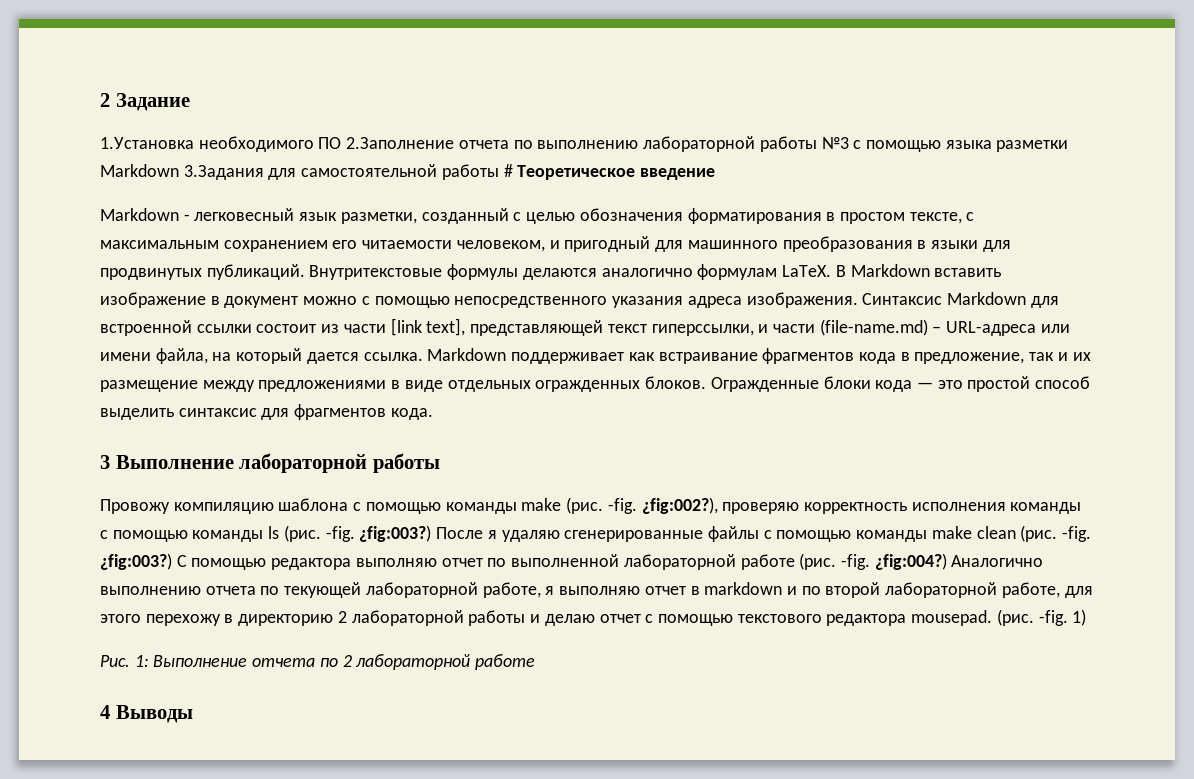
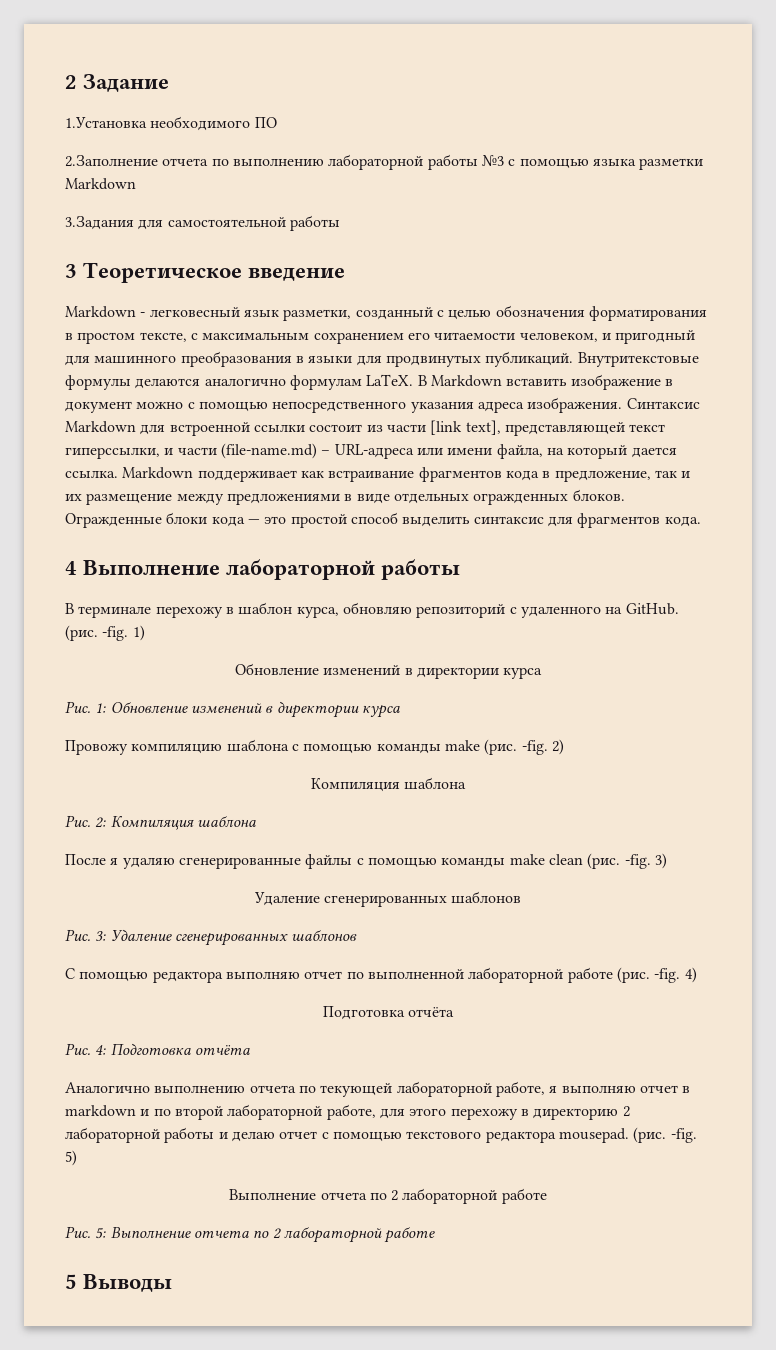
(342, 143) none -> (277, 122) //
(179, 170) none -> (136, 184) //
[503,164,513,177] # -> [65,264,77,278] // 3
[100,455,110,469] 3 -> [65,561,77,575] 4
(440, 463) none -> [65,602,679,618] [65,625,145,641] [234,663,543,679] [65,701,400,718] // В терминале перехожу в шаблон курса, обновляю репозиторий с удаленного на GitHub. (рис. -fig. 1) // Обновление изменений в директории курса // Рис. 1: Обновление изменений в директории курса
[641,497,1082,514] [100,525,432,542] ¿fig:002?), проверяю корректность исполнения команды с помощью команды ls (рис. -fig. ¿fig:003?) -> [551,739,564,755] [310,777,467,792] [65,815,256,830] 2) // Компиляция шаблона // Рис. 2: Компиляция шаблона //
[100,553,172,570] ¿fig:003?) -> [654,853,667,869] [253,891,522,907] [65,929,358,946] 3) // Удаление сгенерированных шаблонов // Рис. 3: Удаление сгенерированных шаблонов //
[874,553,947,570] ¿fig:004?) -> [684,967,697,983] [322,1006,455,1020] [65,1043,250,1055] 4) // Подготовка отчёта // Рис. 4: Подготовка отчёта //
[1072,609,1087,626] [100,654,536,670] [100,705,110,719] 1) // Рис. 1: Выполнение отчета по 2 лабораторной работе // 4 -> [65,1150,77,1166] [229,1188,547,1204] [65,1226,436,1243] [65,1274,77,1289] 5) // Выполнение отчета по 2 лабораторной работе // Рис. 5: Выполнение отчета по 2 лабораторной работе // 5

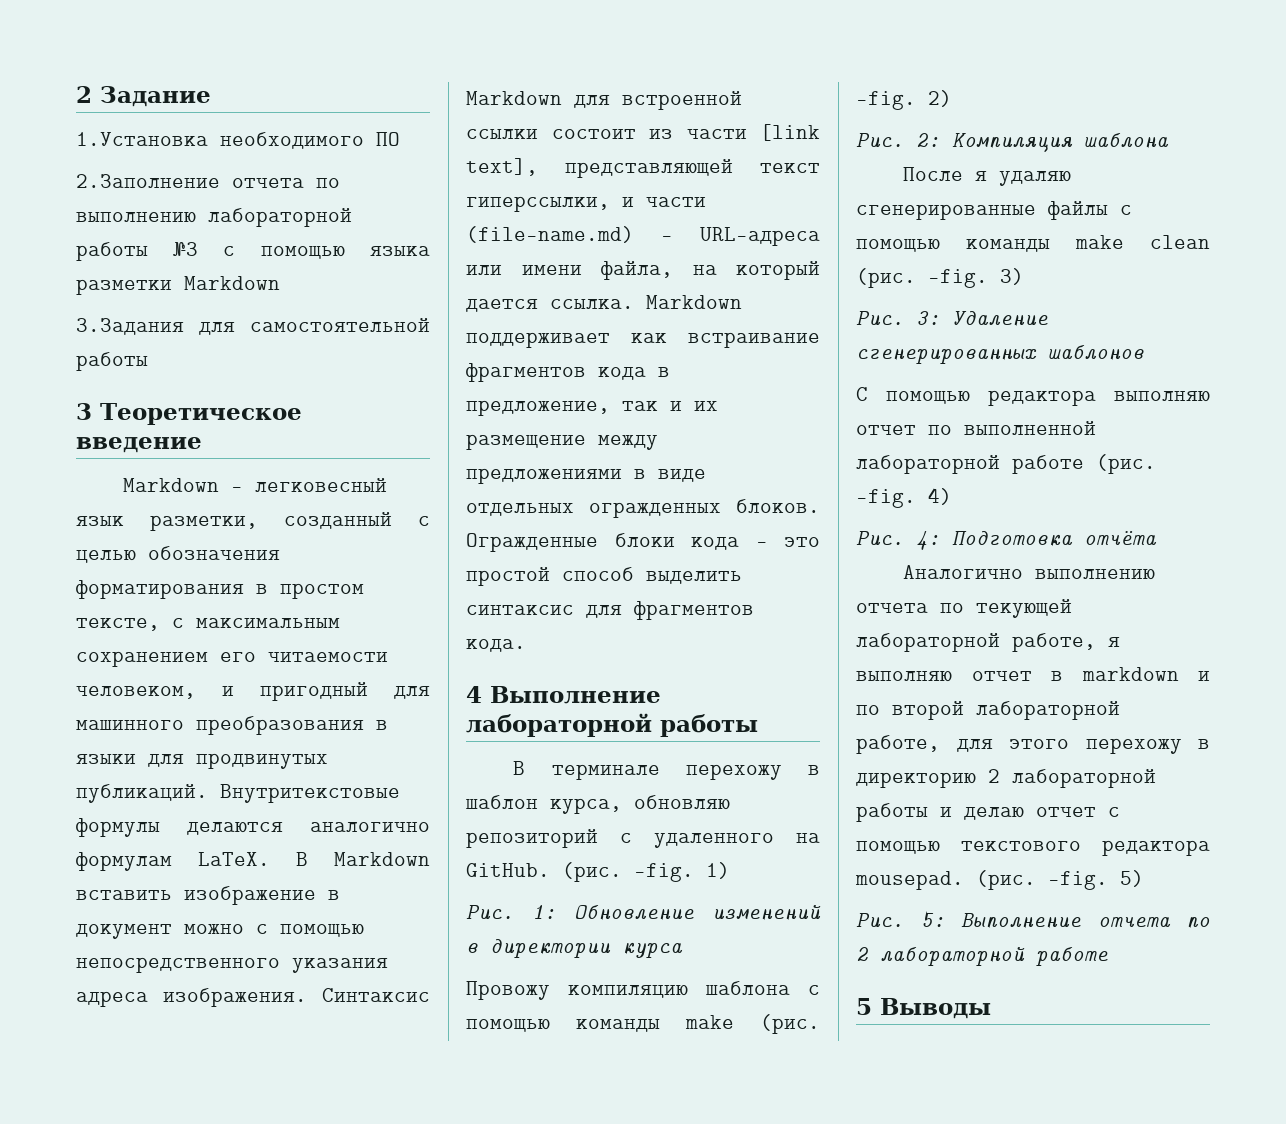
[234,663,543,679] // Обновление изменений в директории курса -> (730, 870) none
[310,777,467,792] // Компиляция шаблона -> (952, 98) none
[253,891,522,907] // Удаление сгенерированных шаблонов -> (1024, 276) none
[322,1006,455,1020] // Подготовка отчёта -> (952, 496) none
[229,1188,547,1204] // Выполнение отчета по 2 лабораторной работе -> (1144, 878) none

